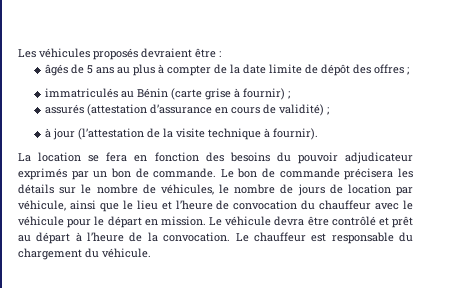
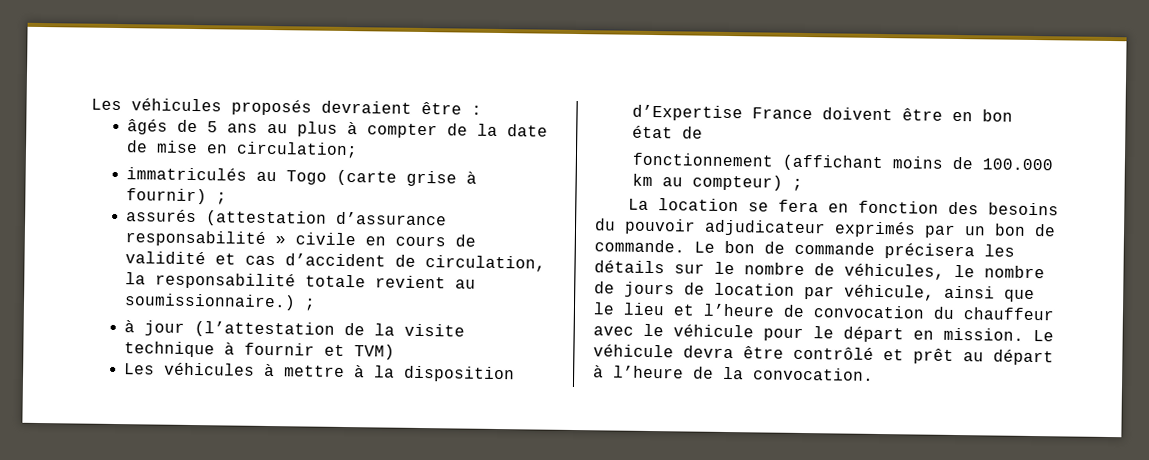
[268,64,409,76] limite de dépôt des offres ; -> [126,140,359,159] de mise en circulation;
[136,88,168,98] Bénin -> [286,170,328,185] Togo
[214,104,324,116] en cours de validité) -> [125,230,477,247] [125,251,547,272] [125,272,477,290] [124,293,297,311] responsabilité » civile en cours de validité et cas d’accident de circulation, la responsabilité totale revient au soumissionnaire.)
[272,128,318,140] fournir). -> [244,342,396,360] [124,362,516,383] [632,104,1014,122] [632,125,704,139] [632,152,1054,172] [632,173,804,191] fournir et TVM) // Les véhicules à mettre à la disposition d’Expertise France doivent être en bon état de // fonctionnement (affichant moins de 100.000 km au compteur) ;
[235,232,414,244] [18,248,151,260] Le chauffeur est responsable du chargement du véhicule. -> (874, 374) none

